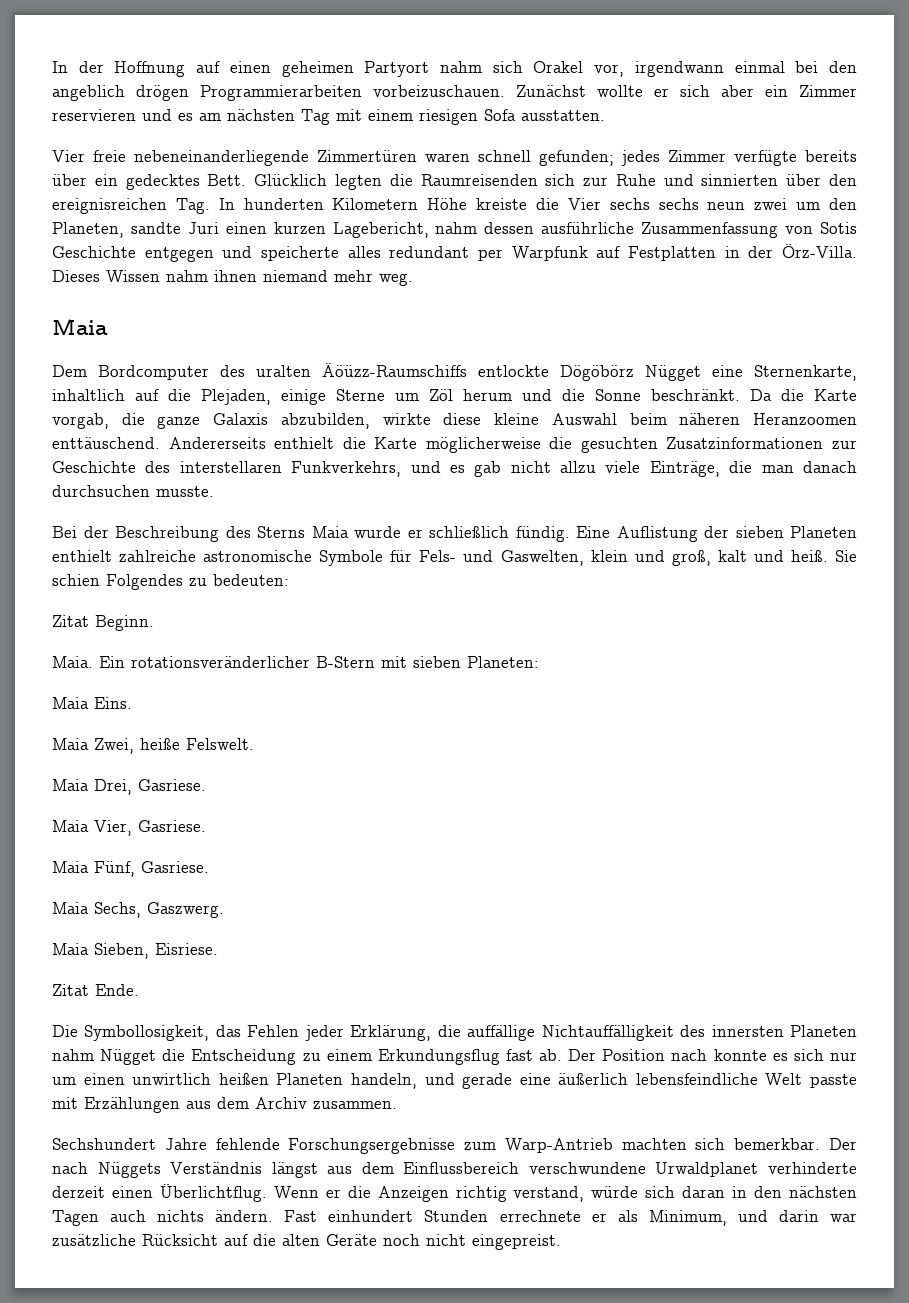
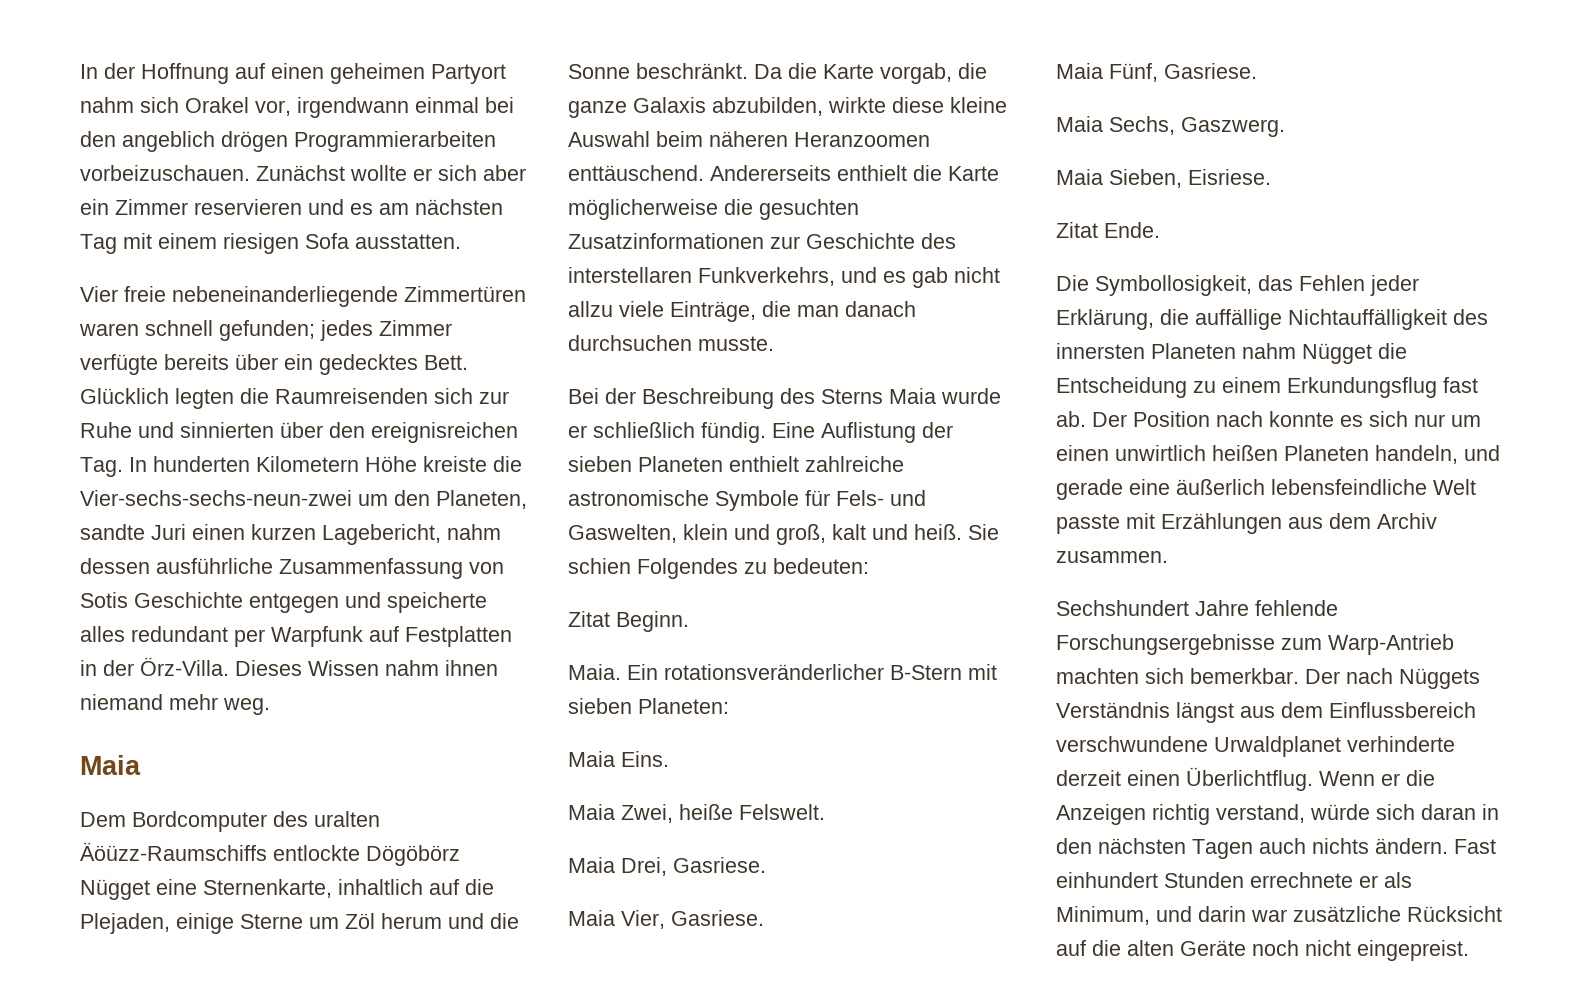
[567,198,788,210] Vier sechs sechs neun zwei -> [80,490,352,506] Vier-sechs-sechs-neun-zwei

